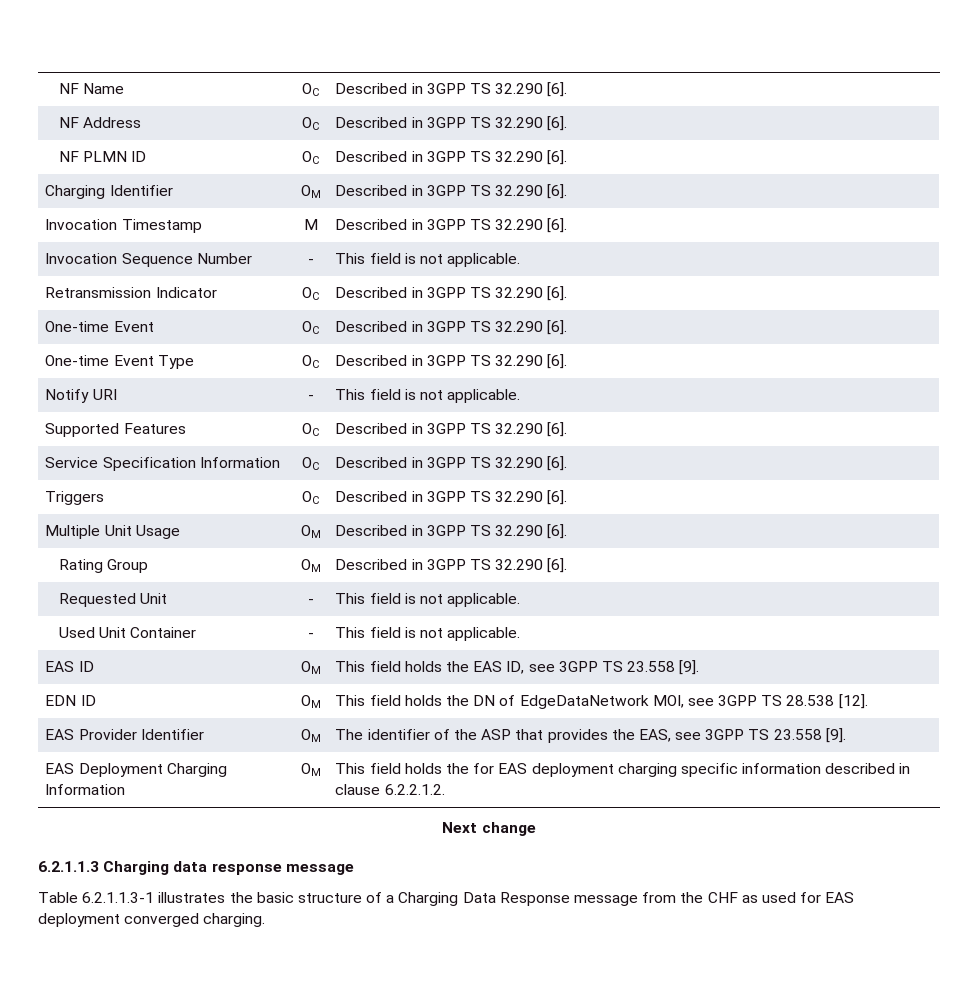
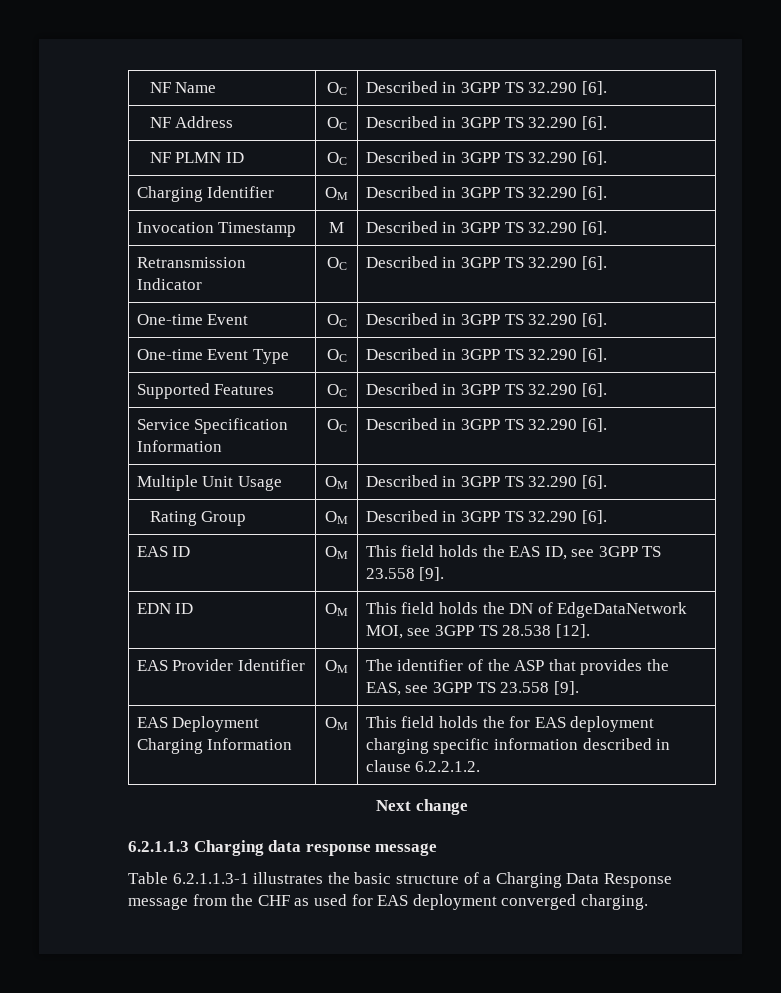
[45,253,252,267] [307,259,314,264] [335,253,521,267] // Invocation Sequence Number | - | This field is not applicable. -> (607, 228) none
[45,389,117,403] [307,395,314,400] [335,389,521,403] // Notify URI | - | This field is not applicable. -> (607, 355) none
[45,491,105,505] [302,491,319,504] [335,490,568,505] // Triggers | OC | Described in 3GPP TS 32.290 [6]. -> (607, 425) none
[58,593,168,607] [307,599,314,604] [335,593,521,607] [58,627,197,638] [307,633,314,638] [335,627,521,641] // Requested Unit | - | This field is not applicable. // Used Unit Container | - | This field is not applicable. -> (607, 517) none

